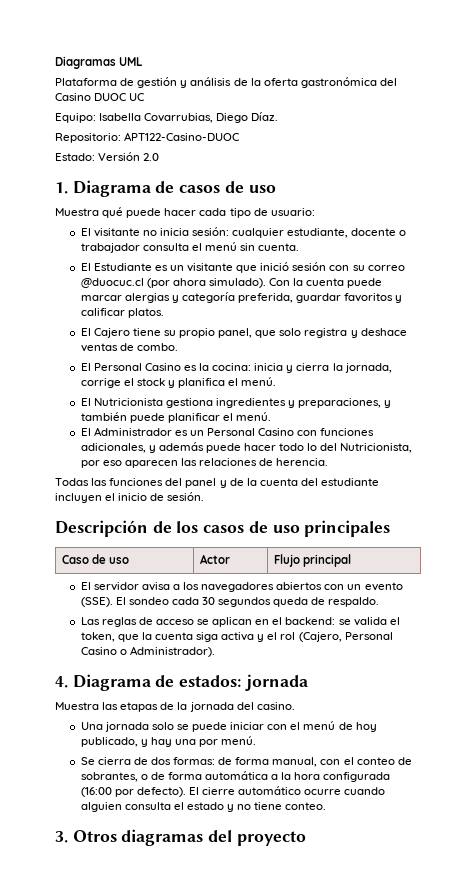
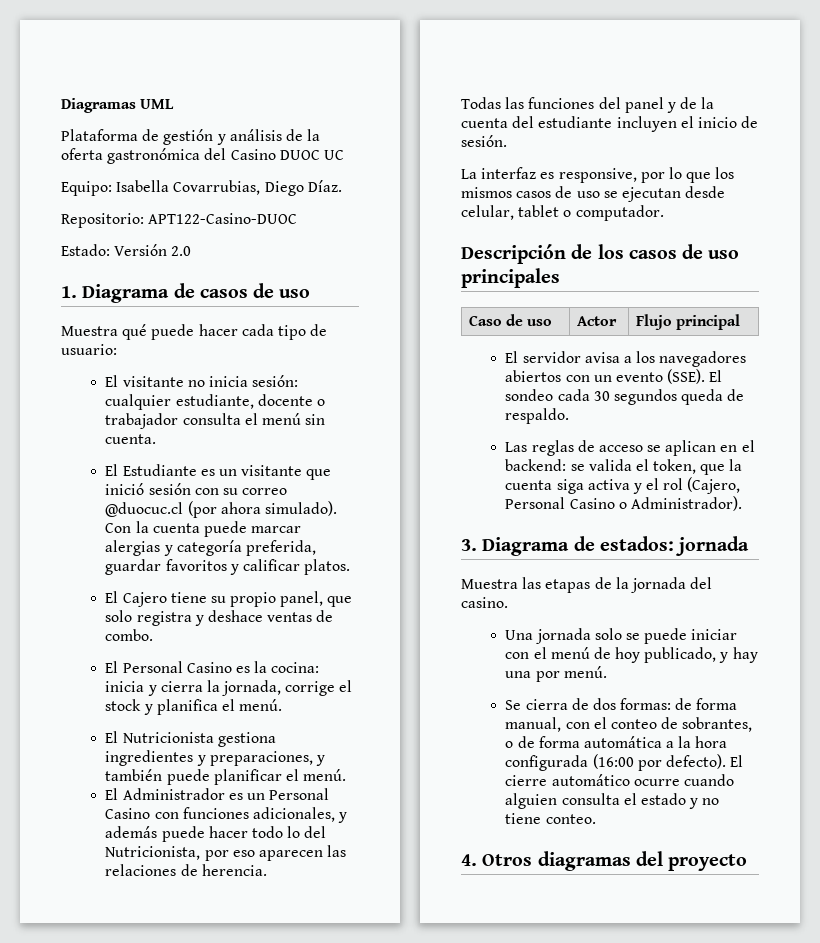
(205, 496) none -> [461,167,735,183] [461,186,726,202] [461,205,664,221] // La interfaz es responsive, por lo que los mismos casos de uso se ejecutan desde celular, tablet o computador.
[55,676,68,688] 4. -> [461,539,477,551] 3.
[55,831,68,843] 3. -> [461,854,477,866] 4.

